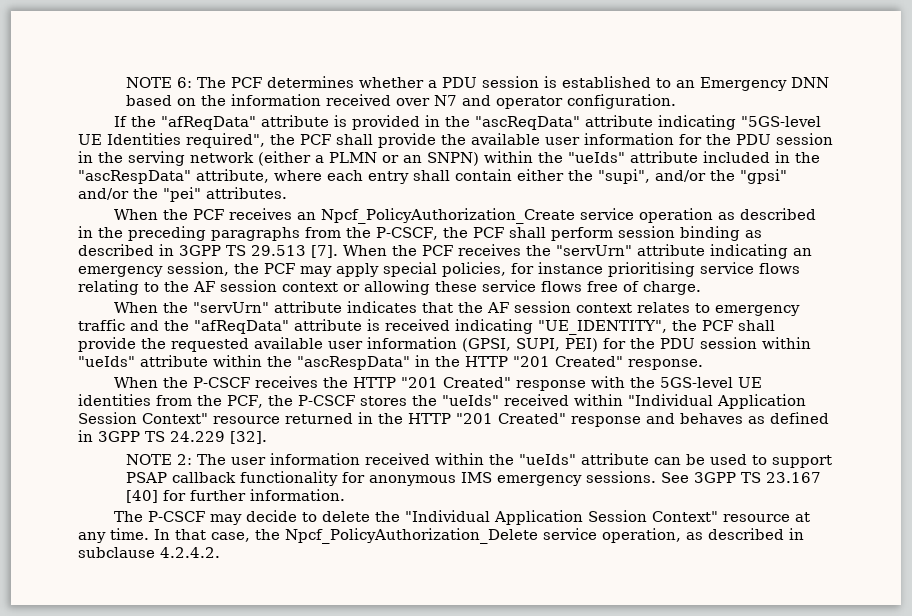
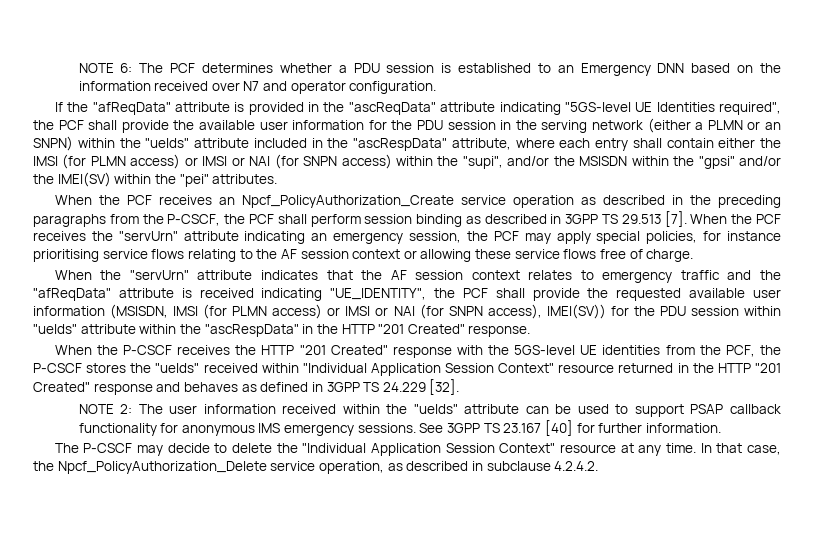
[598,169,787,184] [78,188,129,200] "supi", and/or the "gpsi" and/or -> [33,154,782,169] [33,172,152,187] IMSI (for PLMN access) or IMSI or NAI (for SNPN access) within the "supi", and/or the MSISDN within the "gpsi" and/or the IMEI(SV) within
[462,338,598,352] (GPSI, SUPI, PEI) -> [110,304,606,319] (MSISDN, IMSI (for PLMN access) or IMSI or NAI (for SNPN access), IMEI(SV))

